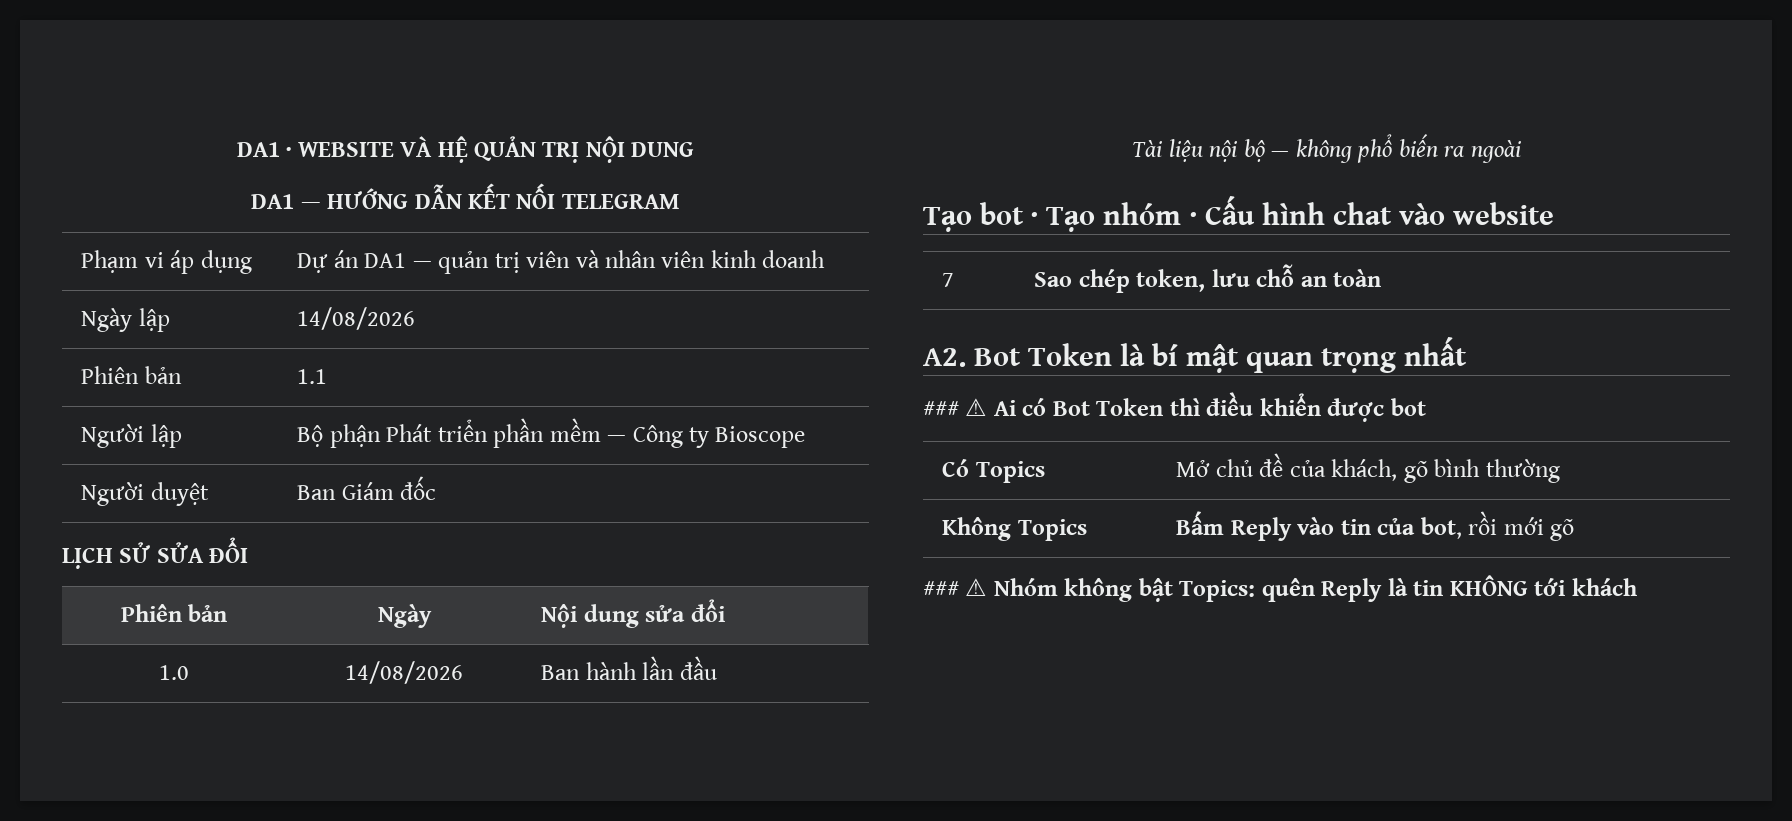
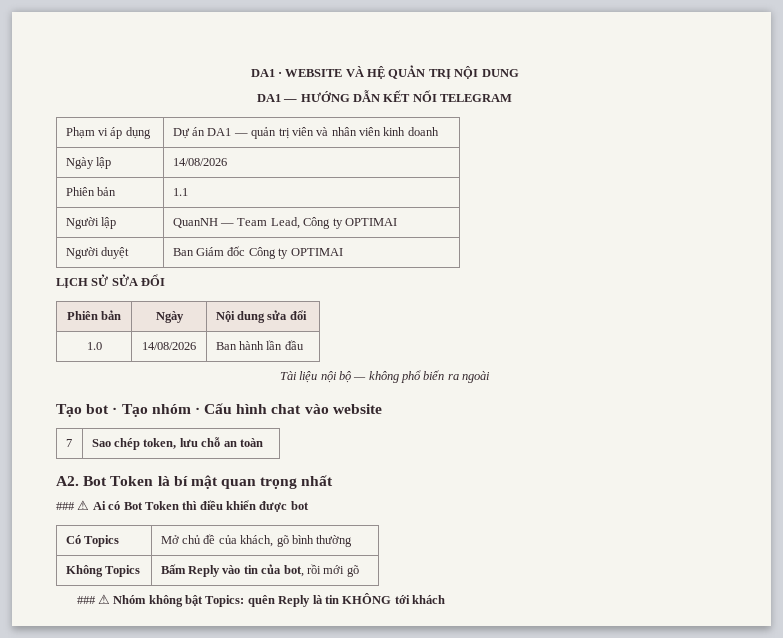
[297,418,806,448] Bộ phận Phát triển phần mềm — Công ty Bioscope -> [172,217,397,229] QuanNH — Team Lead, Công ty OPTIMAI
(437, 488) none -> [248,247,343,259] Công ty OPTIMAI

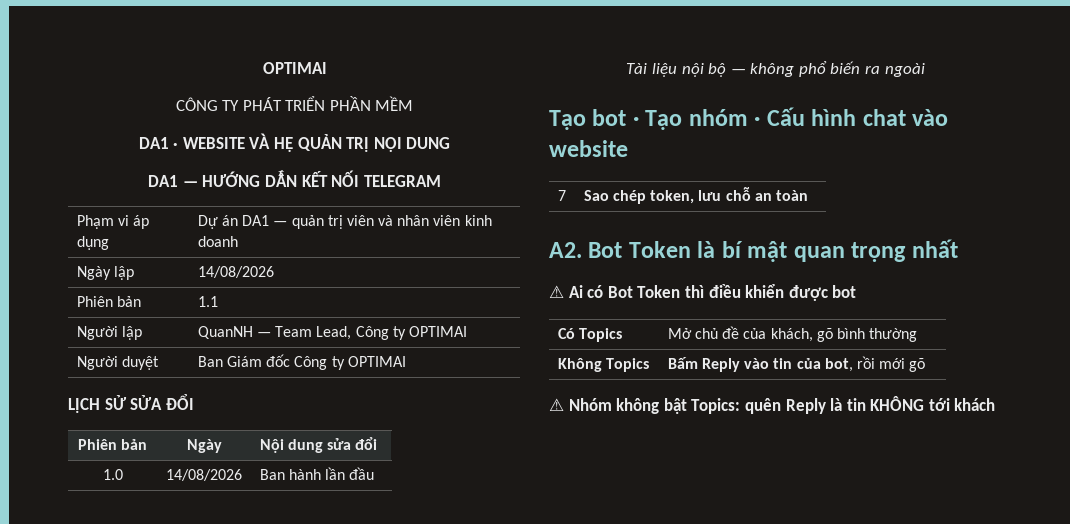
(250, 73) none -> [262,62,327,74] [175,96,414,111] OPTIMAI // CÔNG TY PHÁT TRIỂN PHẦN MỀM //
[56,502,75,510] ### -> (958, 248) none
[76,596,96,604] ### -> (926, 365) none

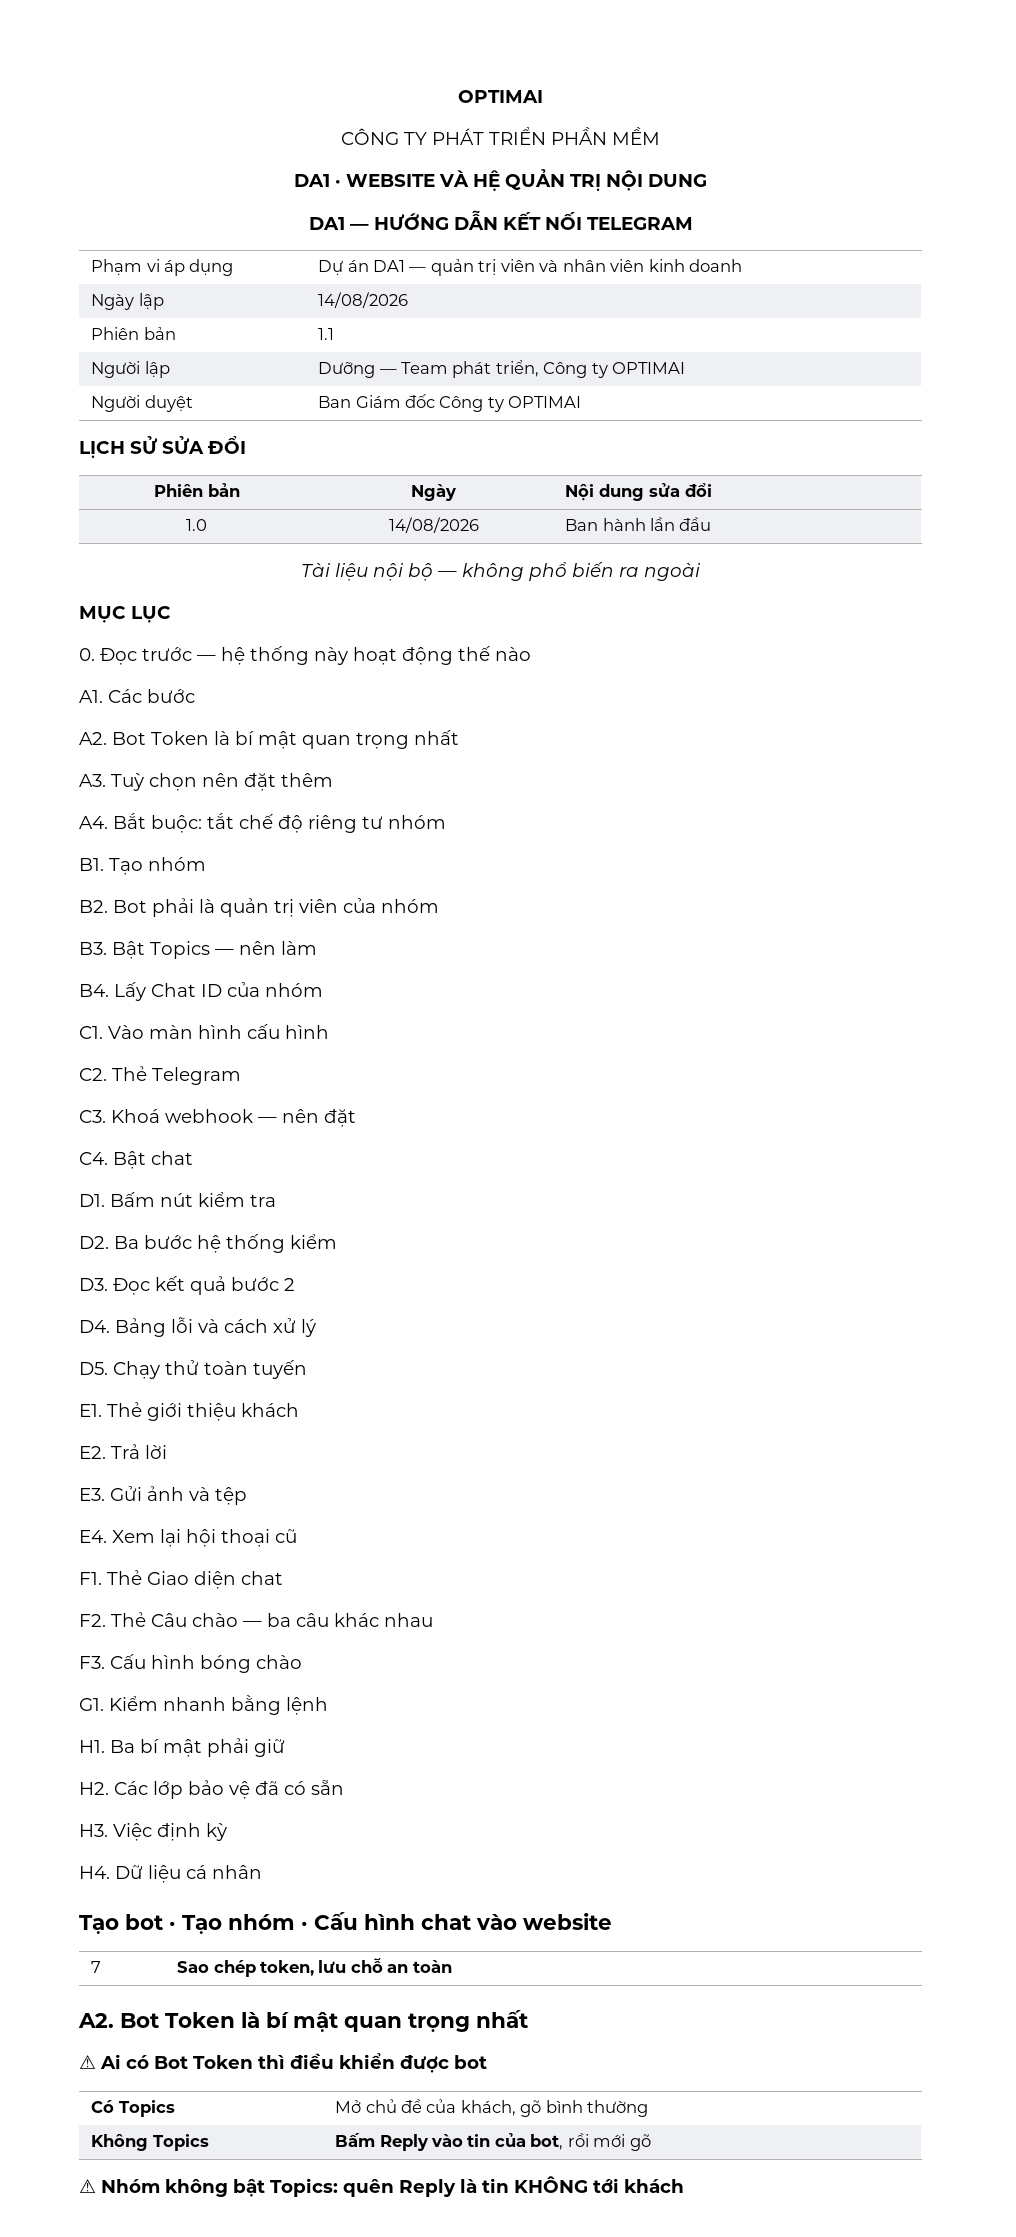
[197,326,253,339] QuanNH -> [318,362,376,378] Dưỡng
[316,326,352,340] Lead, -> [452,360,539,378] phát triển,
(925, 70) none -> [79,606,171,623] [79,646,531,665] [79,689,195,703] [79,730,459,749] [79,773,333,791] [79,813,446,833] [79,857,206,875] [79,898,439,917] [79,941,317,959] [79,982,323,1001] [79,1024,329,1039] [79,1066,241,1085] [79,1109,356,1127] [79,1151,193,1169] [79,1192,276,1207] [79,1234,337,1253] [79,1276,295,1295] [79,1317,316,1337] [79,1360,307,1379] [79,1402,299,1421] [79,1444,167,1459] [79,1486,247,1505] [79,1529,297,1547] [79,1570,283,1589] [79,1612,433,1627] [79,1654,302,1673] [79,1695,328,1715] [79,1738,285,1757] [79,1780,344,1799] [79,1823,227,1841] [79,1865,262,1883] // MỤC LỤC // 0. Đọc trước — hệ thống này hoạt động thế nào // A1. Các bước // A2. Bot Token là bí mật quan trọng nhất // A3. Tuỳ chọn nên đặt thêm // A4. Bắt buộc: tắt chế độ riêng tư nhóm // B1. Tạo nhóm // B2. Bot phải là quản trị viên của nhóm // B3. Bật Topics — nên làm // B4. Lấy Chat ID của nhóm // C1. Vào màn hình cấu hình // C2. Thẻ Telegram // C3. Khoá webhook — nên đặt // C4. Bật chat // D1. Bấm nút kiểm tra // D2. Ba bước hệ thống kiểm // D3. Đọc kết quả bước 2 // D4. Bảng lỗi và cách xử lý // D5. Chạy thử toàn tuyến // E1. Thẻ giới thiệu khách // E2. Trả lời // E3. Gửi ảnh và tệp // E4. Xem lại hội thoại cũ // F1. Thẻ Giao diện chat // F2. Thẻ Câu chào — ba câu khác nhau // F3. Cấu hình bóng chào // G1. Kiểm nhanh bằng lệnh // H1. Ba bí mật phải giữ // H2. Các lớp bảo vệ đã có sẵn // H3. Việc định kỳ // H4. Dữ liệu cá nhân

